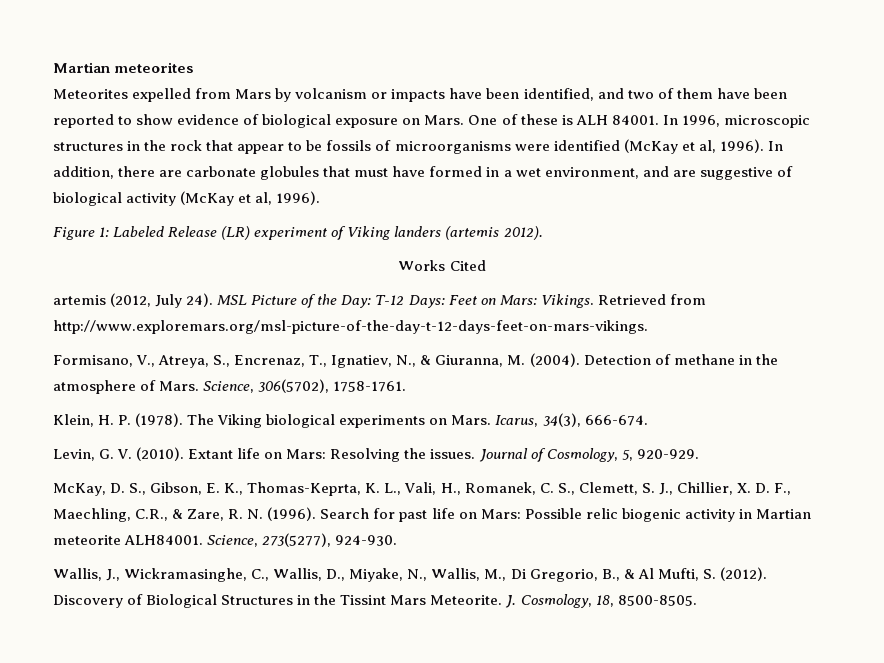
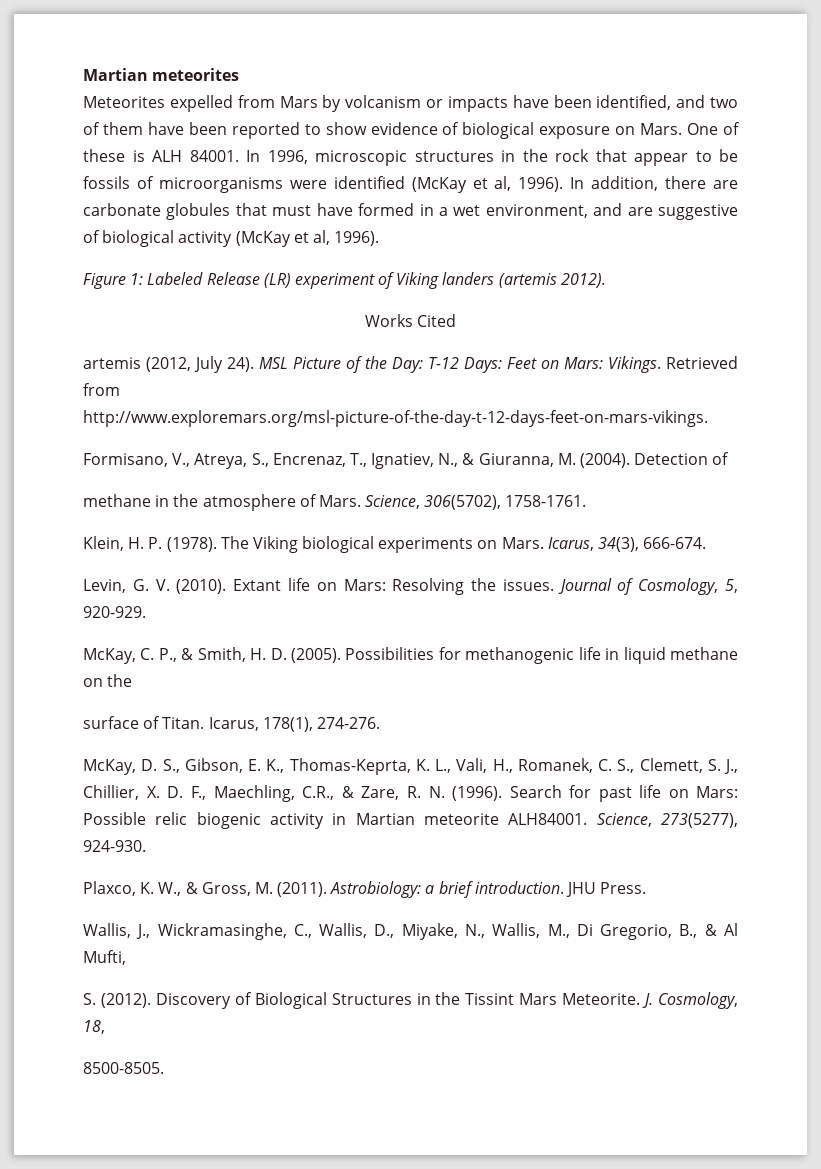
(671, 359) none -> (730, 458) //
(699, 454) none -> [83,647,738,664] [83,674,133,687] [83,716,380,732] // McKay, C. P., & Smith, H. D. (2005). Possibilities for methanogenic life in liquid methane on the // surface of Titan. Icarus, 178(1), 274-276.
(398, 540) none -> [83,881,647,898] // Plaxco, K. W., & Gross, M. (2011). Astrobiology: a brief introduction. JHU Press.
(699, 574) none -> (126, 957) //
(614, 601) none -> (105, 1027) //

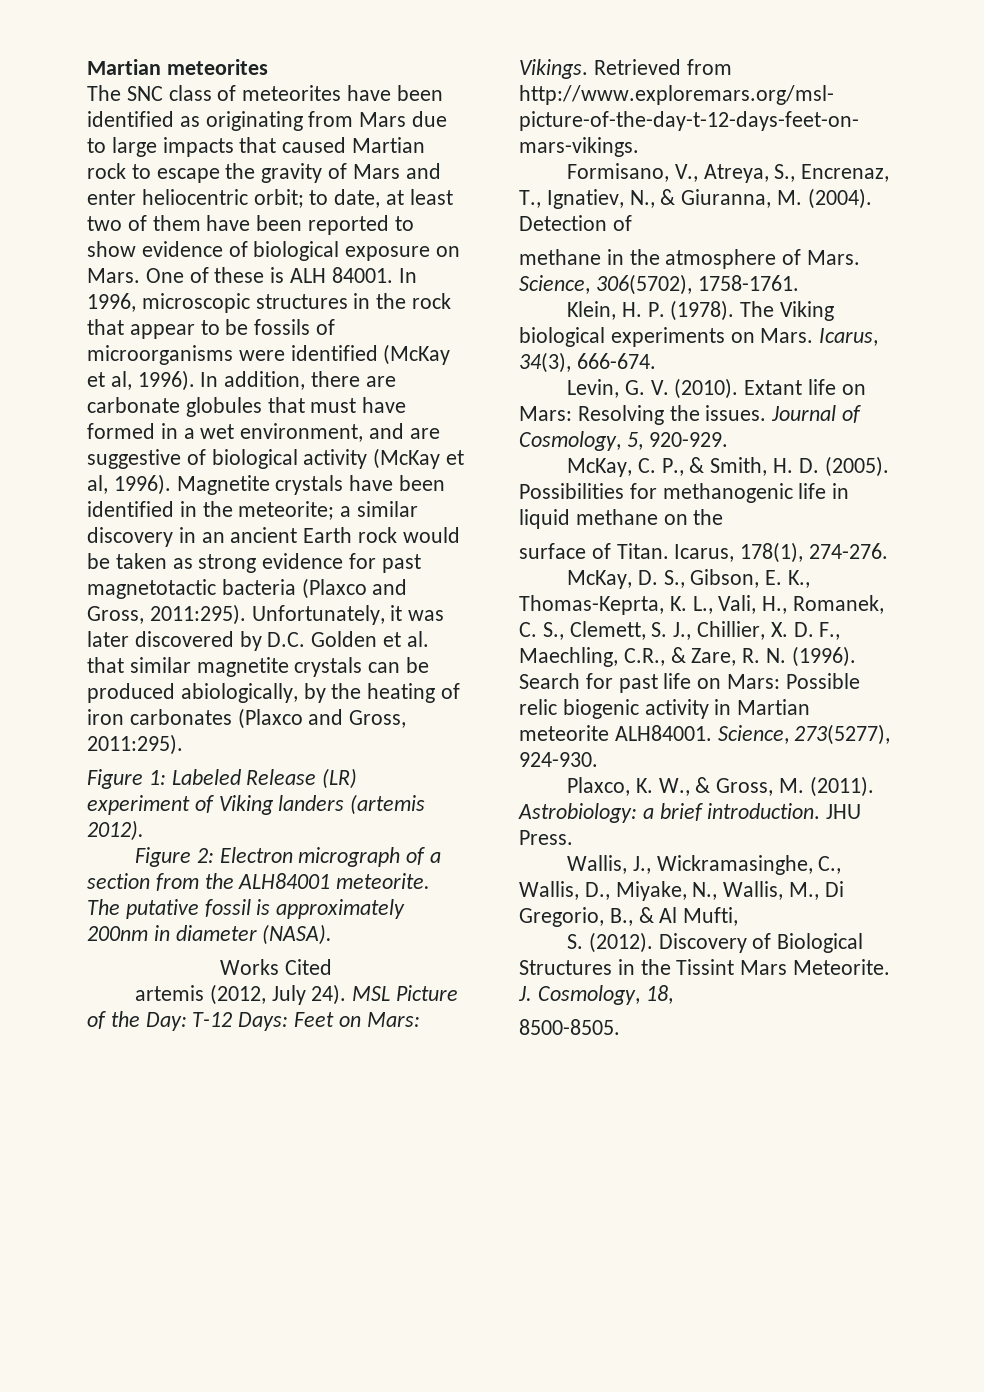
[83,95,706,112] Meteorites expelled from Mars by volcanism or impacts have been identified, and -> [87,85,443,101] [87,111,448,131] [87,137,426,157] [87,163,441,183] [87,189,453,208] The SNC class of meteorites have been identified as originating from Mars due to large impacts that caused Martian rock to escape the gravity of Mars and enter heliocentric orbit; to date, at least
(380, 238) none -> [176,475,446,495] [87,501,419,520] [87,527,460,547] [87,553,421,573] [87,578,408,599] [87,604,445,625] [87,631,429,651] [87,657,430,677] [87,683,461,703] [87,708,407,729] [87,734,183,755] Magnetite crystals have been identified in the meteorite; a similar discovery in an ancient Earth rock would be taken as strong evidence for past magnetotactic bacteria (Plaxco and Gross, 2011:295). Unfortunately, it was later discovered by D.C. Golden et al. that similar magnetite crystals can be produced abiologically, by the heating of iron carbonates (Plaxco and Gross, 2011:295).
(606, 280) none -> [135,847,442,867] [87,873,431,891] [87,899,406,919] [87,924,333,945] // Figure 2: Electron micrograph of a section from the ALH84001 meteorite. The putative fossil is approximately 200nm in diameter (NASA).

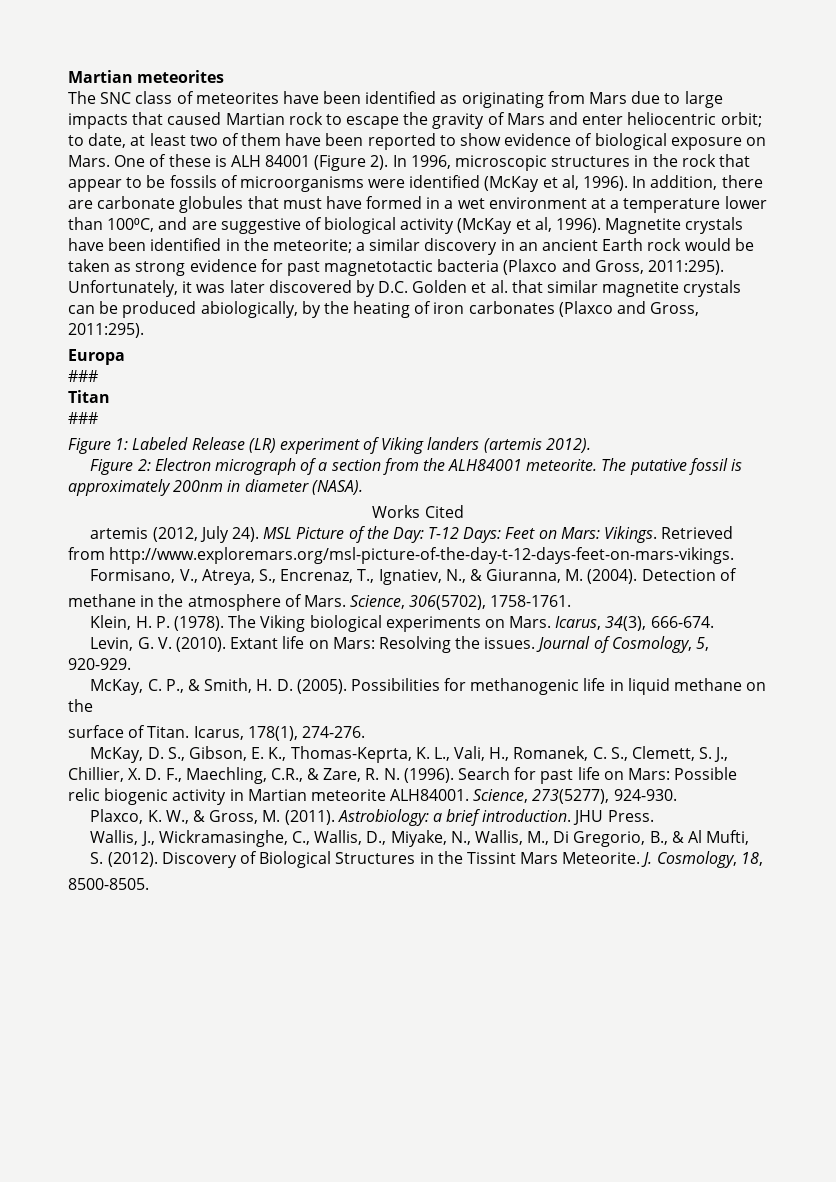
[331,267,393,283] 84001. -> [265,155,389,171] 84001 (Figure 2).
[240,423,364,442] environment, -> [488,196,767,213] [68,217,155,232] environment at a temperature lower than 100⁰C,
(183, 744) none -> [68,349,125,365] [68,370,98,382] [68,390,110,403] [68,412,98,424] // Europa // ### // Titan // ###

